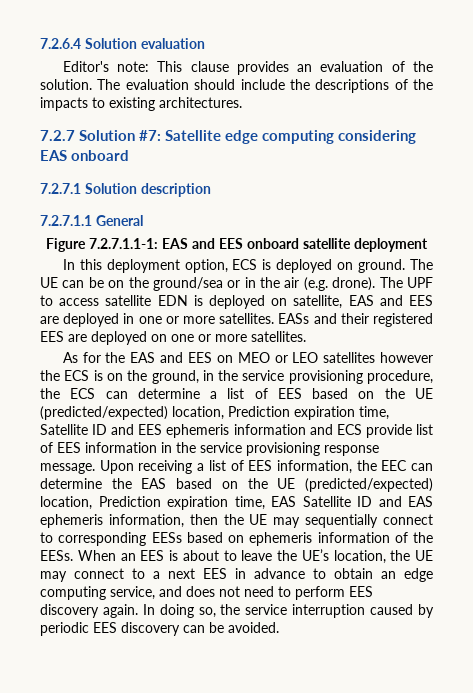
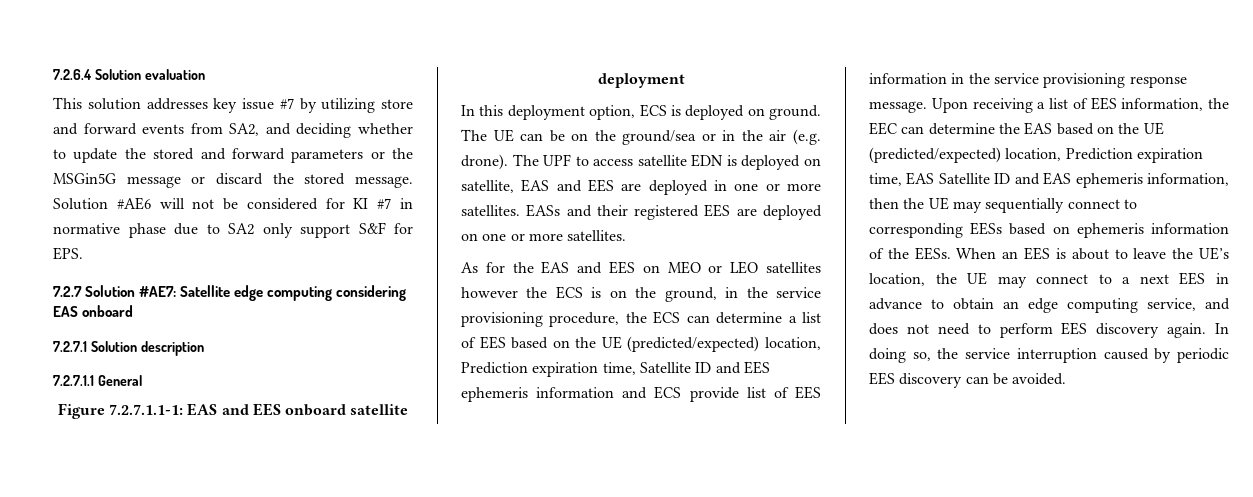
[62,61,433,75] [40,79,433,93] [40,97,242,111] Editor's note: This clause provides an evaluation of the solution. The evaluation should include the descriptions of the impacts to existing architectures. -> [53,97,413,113] [53,123,413,138] [53,148,413,163] [53,173,413,188] [53,197,413,210] [53,222,413,238] [53,247,83,260] This solution addresses key issue #7 by utilizing store and forward events from SA2, and deciding whether to update the stored and forward parameters or the MSGin5G message or discard the stored message. Solution #AE6 will not be considered for KI #7 in normative phase due to SA2 only support S&F for EPS.
[139,130,161,141] #7: -> [139,286,177,297] #AE7:

